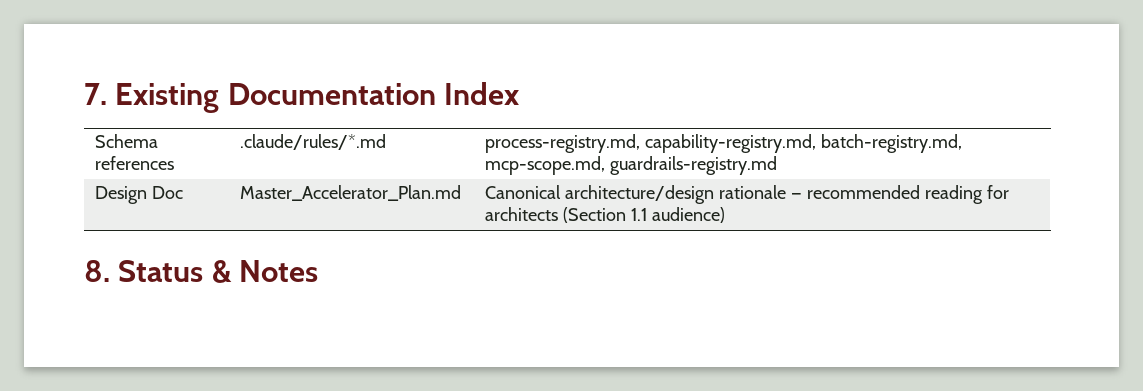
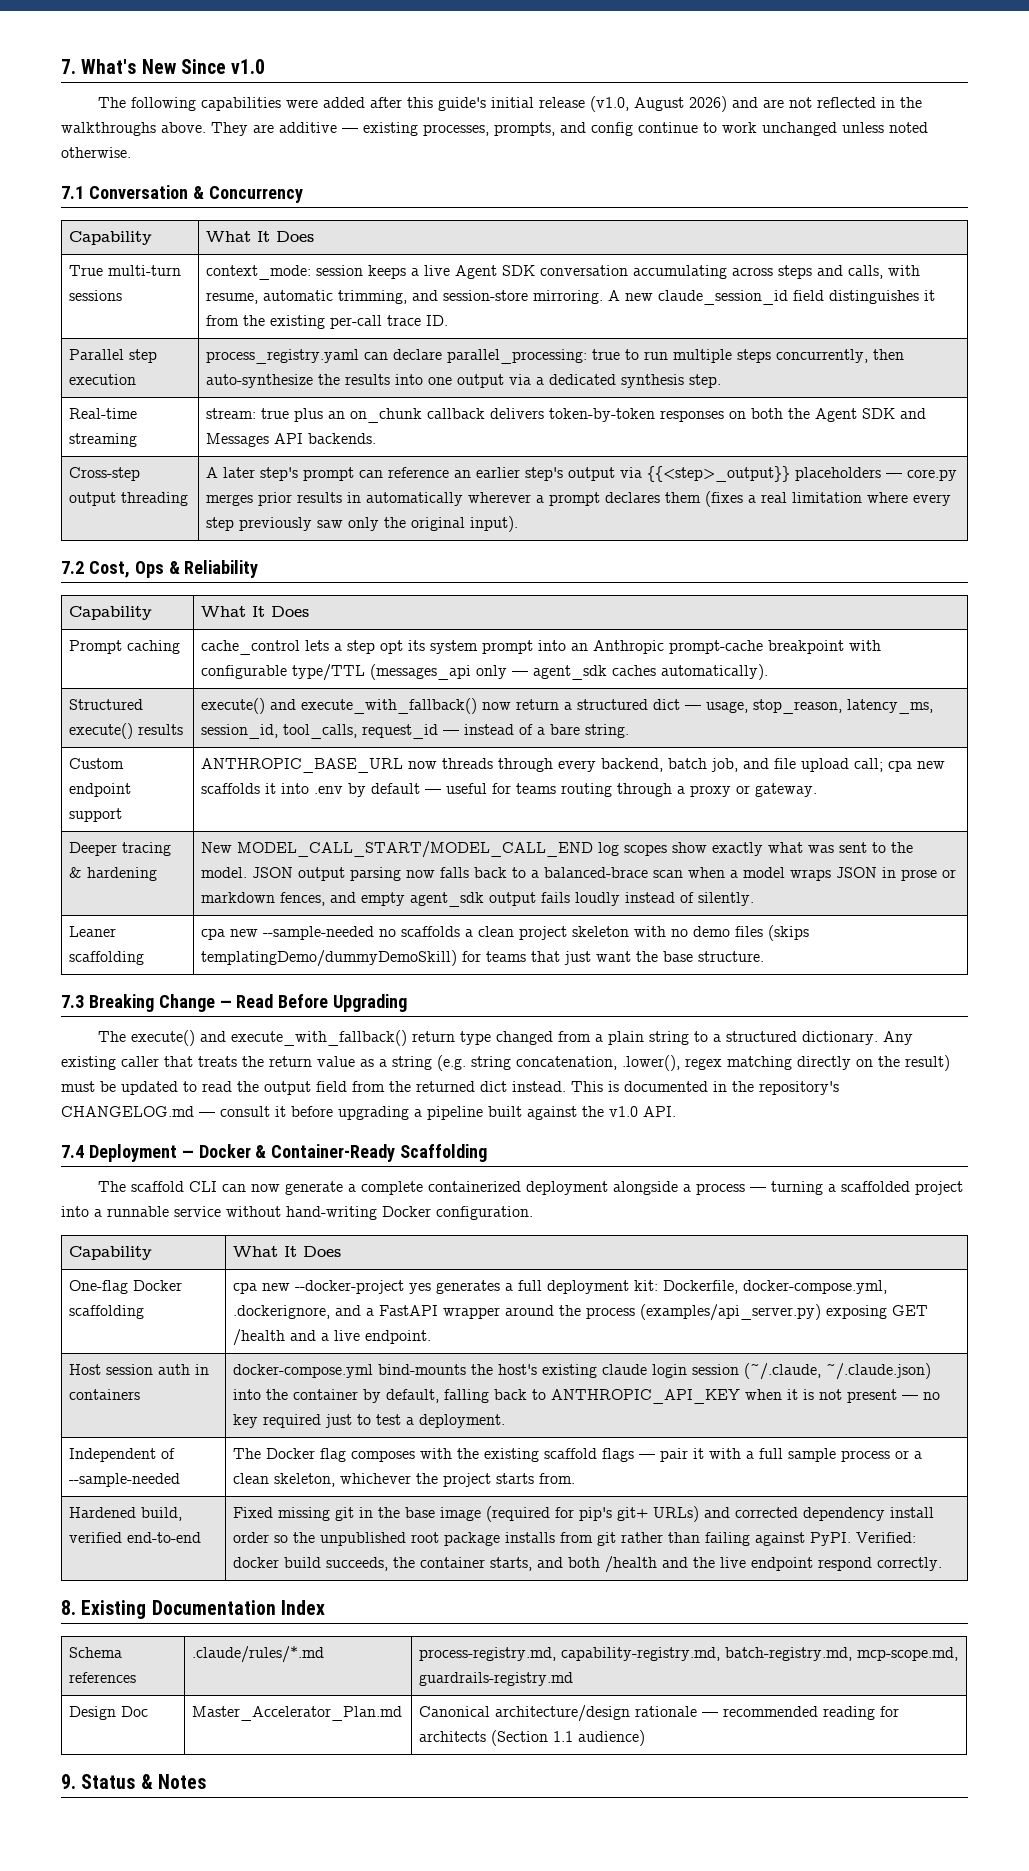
(107, 94) none -> [81,59,266,74] [98,96,923,112] [61,122,928,136] [61,147,131,158] [61,185,303,203] [68,231,152,245] [205,231,314,242] [68,265,181,276] [68,290,122,301] [205,265,920,280] [205,290,935,305] [205,315,448,329] [68,349,157,363] [68,374,136,385] [205,349,904,364] [205,374,721,388] [68,408,137,419] [68,433,137,447] [205,408,926,423] [205,433,376,447] [68,467,140,481] [68,492,188,506] [205,466,957,482] [205,491,951,507] [205,516,518,532] [61,560,259,578] [68,606,152,620] [200,606,309,617] [68,640,180,654] [200,640,881,655] [200,664,768,681] [68,699,143,710] [68,723,183,739] [200,698,933,714] [200,724,629,739] [68,758,124,769] [68,783,131,797] [68,808,122,822] [200,758,945,773] [200,783,817,797] [68,842,171,856] [68,867,157,881] [200,841,913,858] [200,867,956,881] [200,892,754,907] [68,926,116,937] [68,951,144,965] [200,925,809,941] [200,950,764,967] [61,994,408,1012] [98,1030,914,1046] [61,1055,950,1071] [61,1081,839,1095] [61,1106,676,1120] [61,1144,488,1162] [98,1181,964,1195] [61,1206,533,1220] [68,1246,152,1260] [232,1246,341,1257] [68,1280,182,1294] [68,1305,144,1319] [232,1280,887,1294] [232,1304,928,1321] [232,1329,431,1346] [68,1364,209,1375] [68,1389,140,1400] [232,1363,931,1380] [232,1389,940,1404] [232,1414,505,1428] [68,1448,175,1462] [68,1473,180,1487] [232,1448,922,1462] [232,1473,575,1487] [68,1507,182,1521] [68,1532,201,1543] [232,1506,934,1522] [232,1532,916,1546] [232,1556,942,1573] [61,1600,76,1615] What's New Since v1.0 // The following capabilities were added after this guide's initial release (v1.0, August 2026) and are not reflected in the walkthroughs above. They are additive — existing processes, prompts, and config continue to work unchanged unless noted otherwise. // 7.1 Conversation & Concurrency // Capability | What It Does // True multi-turn sessions | context_mode: session keeps a live Agent SDK conversation accumulating across steps and calls, with resume, automatic trimming, and session-store mirroring. A new claude_session_id field distinguishes it from the existing per-call trace ID. // Parallel step execution | process_registry.yaml can declare parallel_processing: true to run multiple steps concurrently, then auto-synthesize the results into one output via a dedicated synthesis step. // Real-time streaming | stream: true plus an on_chunk callback delivers token-by-token responses on both the Agent SDK and Messages API backends. // Cross-step output threading | A later step's prompt can reference an earlier step's output via {{<step>_output}} placeholders — core.py merges prior results in automatically wherever a prompt declares them (fixes a real limitation where every step previously saw only the original input). // 7.2 Cost, Ops & Reliability // Capability | What It Does // Prompt caching | cache_control lets a step opt its system prompt into an Anthropic prompt-cache breakpoint with configurable type/TTL (messages_api only — agent_sdk caches automatically). // Structured execute() results | execute() and execute_with_fallback() now return a structured dict — usage, stop_reason, latency_ms, session_id, tool_calls, request_id — instead of a bare string. // Custom endpoint support | ANTHROPIC_BASE_URL now threads through every backend, batch job, and file upload call; cpa new scaffolds it into .env by default — useful for teams routing through a proxy or gateway. // Deeper tracing & hardening | New MODEL_CALL_START/MODEL_CALL_END log scopes show exactly what was sent to the model. JSON output parsing now falls back to a balanced-brace scan when a model wraps JSON in prose or markdown fences, and empty agent_sdk output fails loudly instead of silently. // Leaner scaffolding | cpa new --sample-needed no scaffolds a clean project skeleton with no demo files (skips templatingDemo/dummyDemoSkill) for teams that just want the base structure. // 7.3 Breaking Change — Read Before Upgrading // The execute() and execute_with_fallback() return type changed from a plain string to a structured dictionary. Any existing caller that treats the return value as a string (e.g. string concatenation, .lower(), regex matching directly on the result) must be updated to read the output field from the returned dict instead. This is documented in the repository's CHANGELOG.md — consult it before upgrading a pipeline built against the v1.0 API. // 7.4 Deployment — Docker & Container-Ready Scaffolding // The scaffold CLI can now generate a complete containerized deployment alongside a process — turning a scaffolded project into a runnable service without hand-writing Docker configuration. // Capability | What It Does // One-flag Docker scaffolding | cpa new --docker-project yes generates a full deployment kit: Dockerfile, docker-compose.yml, .dockerignore, and a FastAPI wrapper around the process (examples/api_server.py) exposing GET /health and a live endpoint. // Host session auth in containers | docker-compose.yml bind-mounts the host's existing claude login session (~/.claude, ~/.claude.json) into the container by default, falling back to ANTHROPIC_API_KEY when it is not present — no key required just to test a deployment. // Independent of --sample-needed | The Docker flag composes with the existing scaffold flags — pair it with a full sample process or a clean skeleton, whichever the project starts from. // Hardened build, verified end-to-end | Fixed missing git in the base image (required for pip's git+ URLs) and corrected dependency install order so the unpublished root package installs from git rather than failing against PyPI. Verified: docker build succeeds, the container starts, and both /health and the live endpoint respond correctly. // 8.
[84,260,110,282] 8. -> [61,1774,76,1789] 9.

